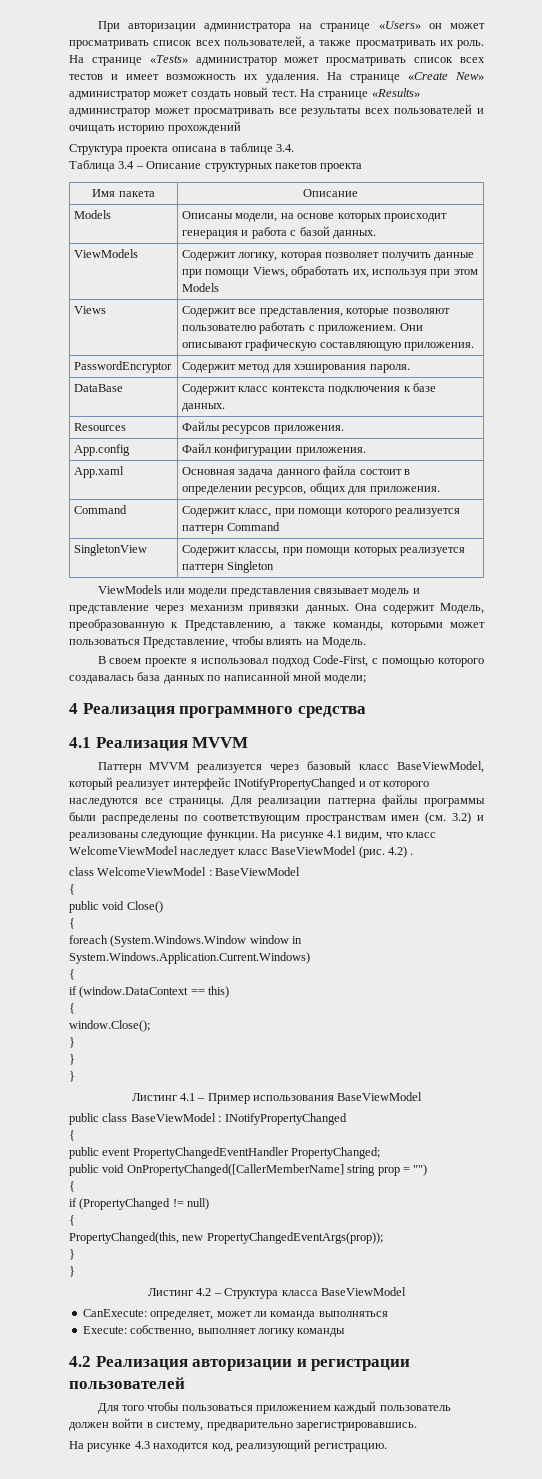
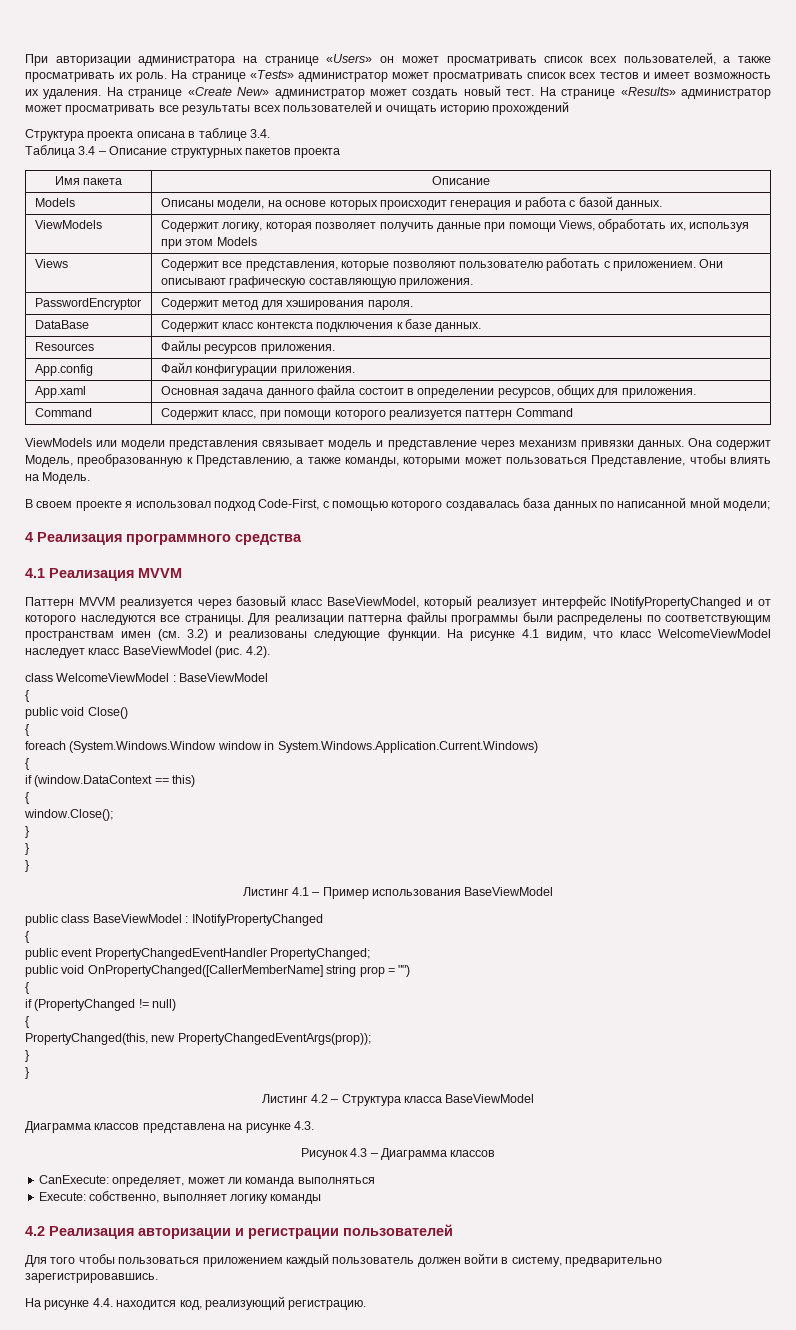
[74,544,148,556] [182,545,465,556] [182,561,275,573] // SingletonView | Содержит классы, при помощи которых реализуется паттерн Singleton -> (573, 412) none
[387,846,414,858] 4.2) . -> [245,646,270,658] 4.2).
(406, 1291) none -> [25,1121,314,1133] [300,1148,496,1160] // Диаграмма классов представлена на рисунке 4.3. // Рисунок 4.3 – Диаграмма классов
[134,1441,150,1449] 4.3 -> [92,1298,113,1307] 4.4.

